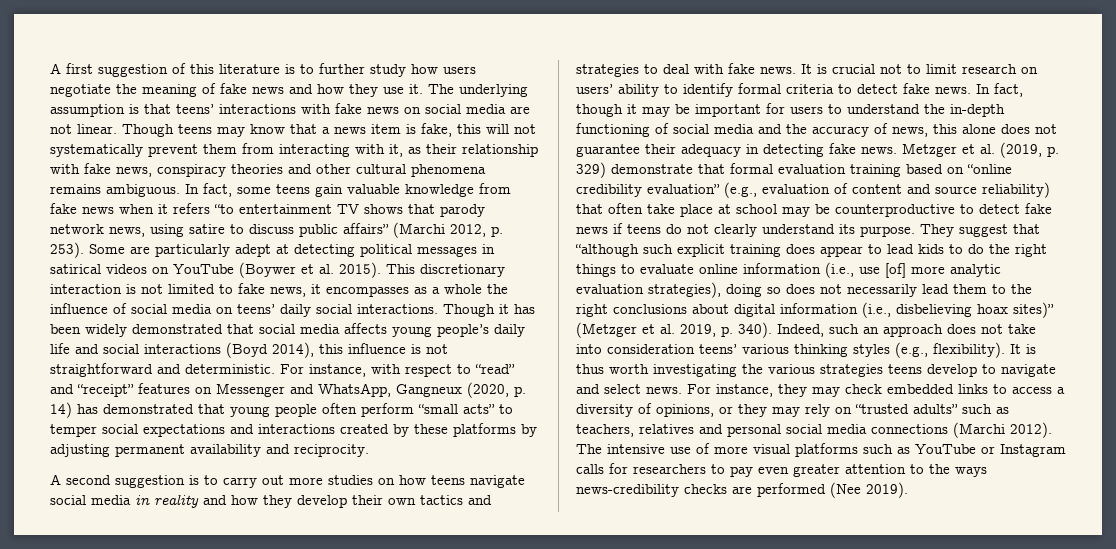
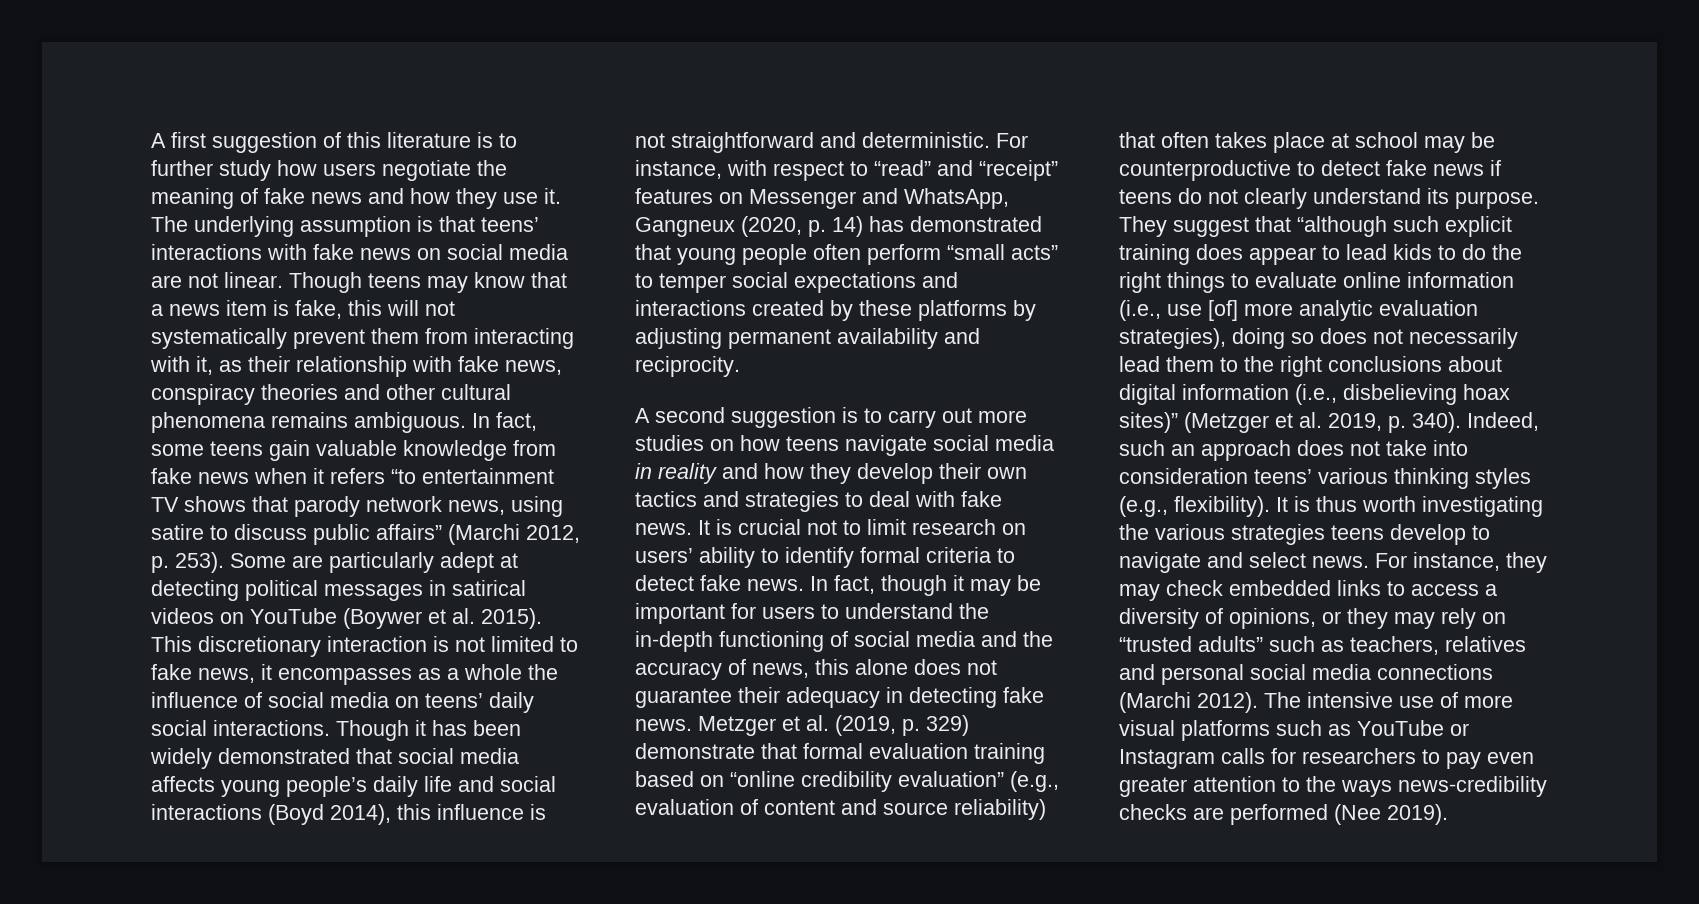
[647,204,675,214] take -> [1215,132,1267,148] takes

